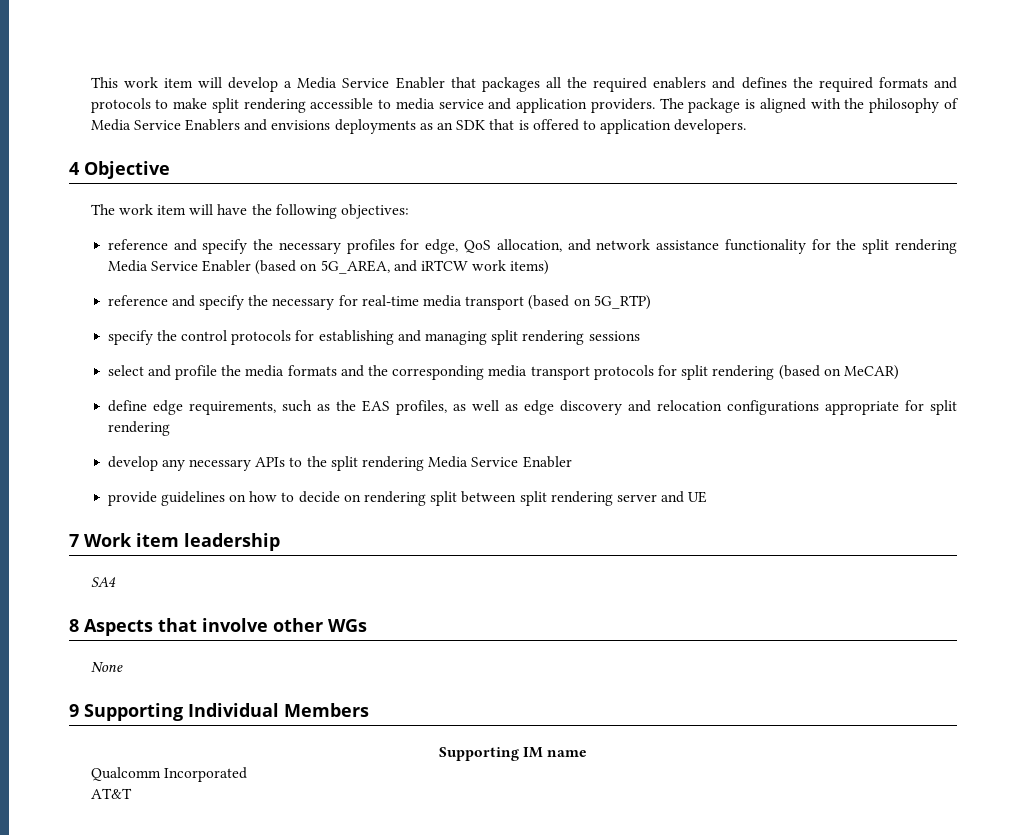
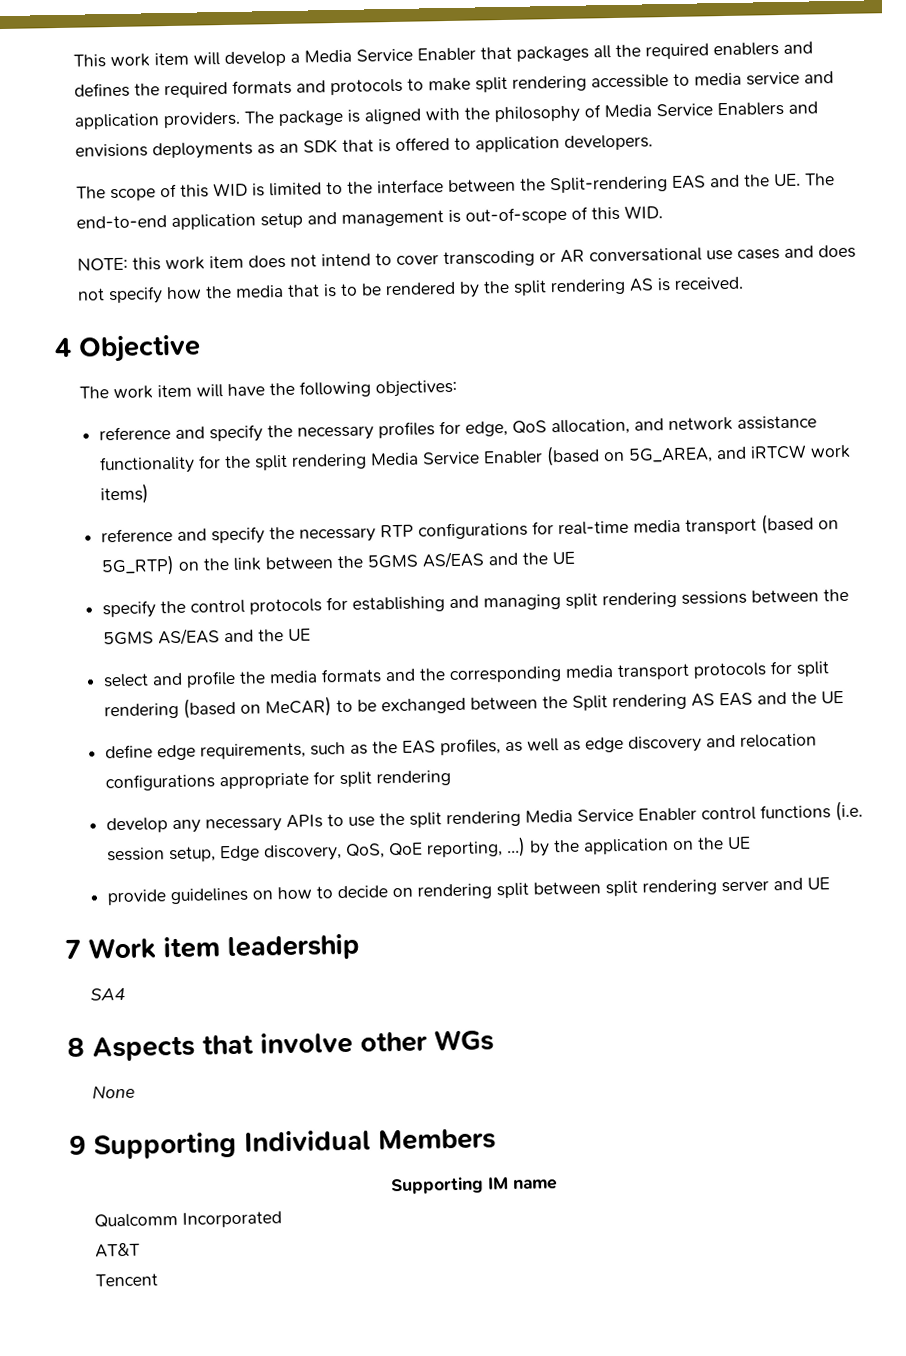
(747, 126) none -> [75,173,835,202] [75,205,663,230] [76,244,856,271] [76,276,744,305] // The scope of this WID is limited to the interface between the Split-rendering EAS and the UE. The end-to-end application setup and management is out-of-scope of this WID. // NOTE: this work item does not intend to cover transcoding or AR conversational use cases and does not specify how the media that is to be rendered by the split rendering AS is received.
(335, 304) none -> [379,521,528,540] RTP configurations
(651, 302) none -> [177,551,575,571] on the link between the 5GMS AS/EAS and the UE
(640, 336) none -> [750,588,849,603] [102,628,311,646] between the 5GMS AS/EAS and the UE
(899, 372) none -> [335,690,844,715] to be exchanged between the Split rendering AS EAS and the UE
[306,456,572,471] the split rendering Media Service Enabler -> [347,800,863,828] [106,836,751,863] use the split rendering Media Service Enabler control functions (i.e. session setup, Edge discovery, QoS, QoE reporting, …) by the application on the UE
(132, 793) none -> [94,1273,158,1287] // Tencent

